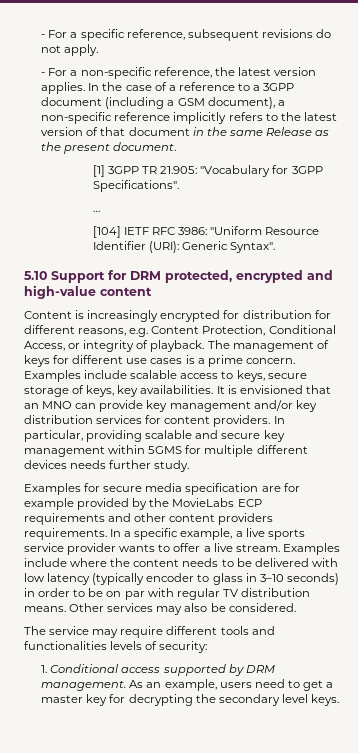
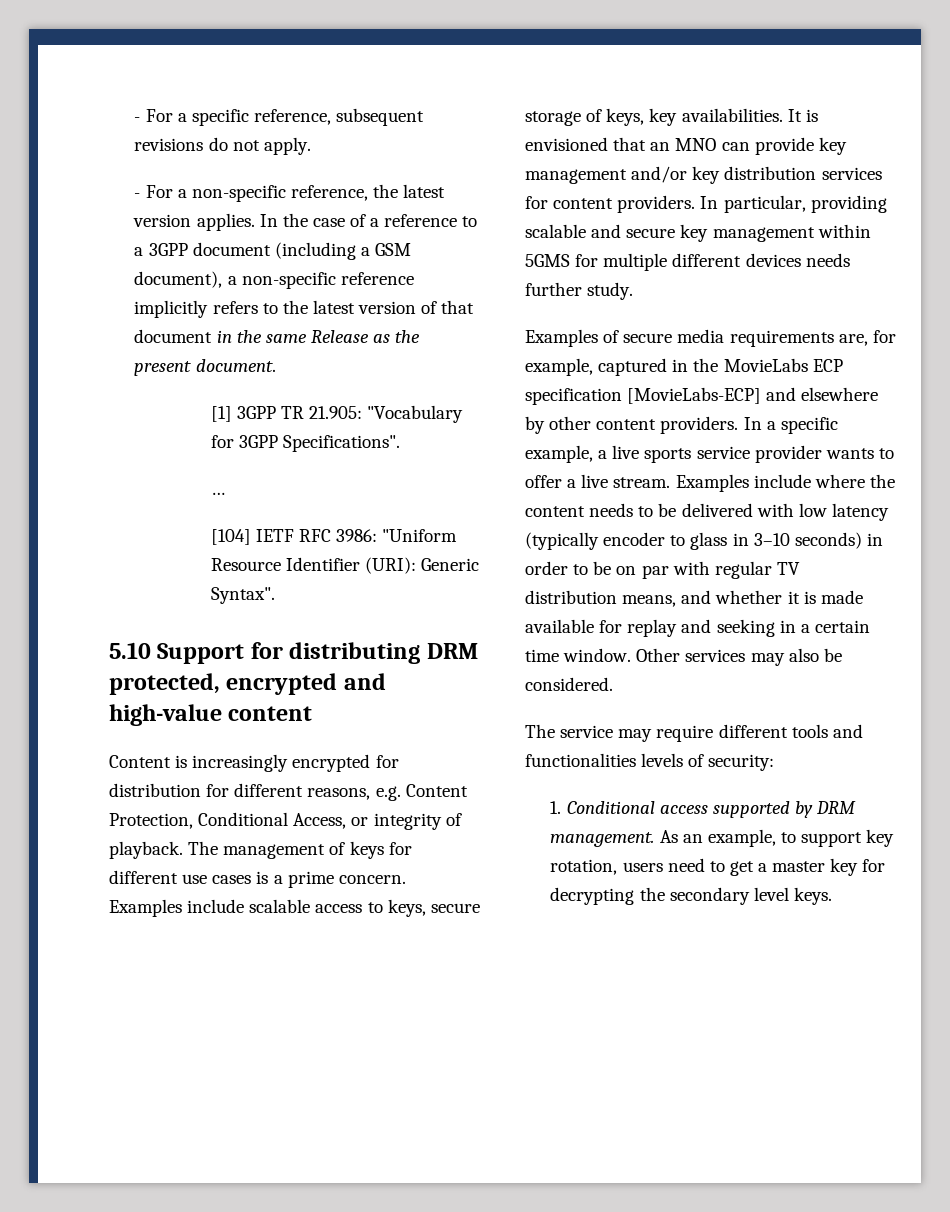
(127, 275) none -> [289,642,421,664] distributing
[84,483,101,492] for -> [603,330,620,343] of
[185,483,300,495] [24,498,262,510] [24,513,274,525] [24,528,107,540] specification are for example provided by the MovieLabs ECP requirements and other content providers requirements. -> [729,330,896,347] [525,358,843,376] [525,387,879,405] [525,416,739,434] requirements are, for example, captured in the MovieLabs ECP specification [MovieLabs-ECP] and elsewhere by other content providers.
[24,606,66,612] means. -> [622,590,863,607] [525,619,870,637] [525,648,632,662] means, and whether it is made available for replay and seeking in a certain time window.
(217, 685) none -> [780,829,895,847] [550,859,618,875] to support key rotation,

